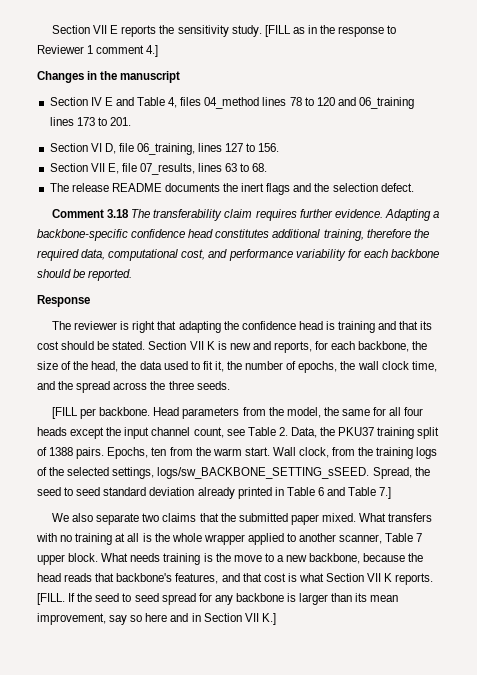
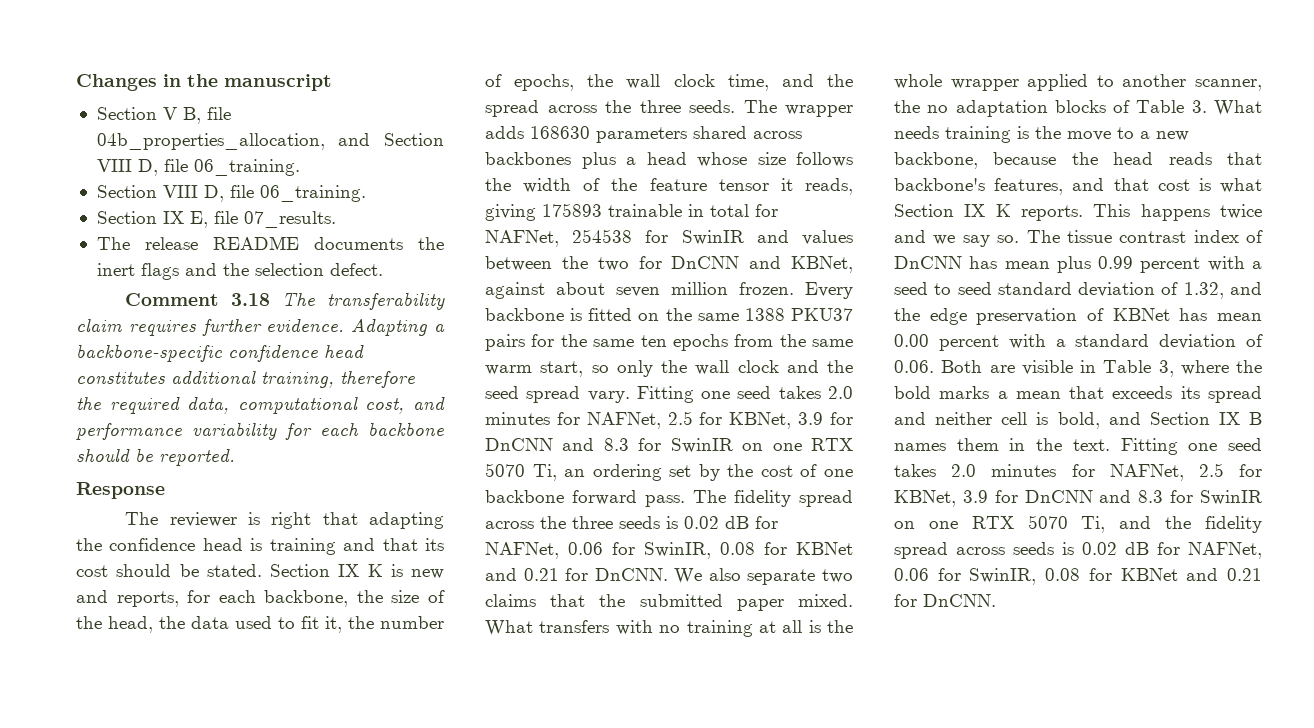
[51,25,397,37] [37,45,159,57] Section VII E reports the sensitivity study. [FILL as in the response to Reviewer 1 comment 4.] // -> (76, 82) none
[90,97,415,109] [49,117,131,126] [49,143,280,155] [49,163,105,172] IV E and Table 4, files 04_method lines 78 to 120 and 06_training lines 173 to 201. // Section VI D, file 06_training, lines 127 to 156. // Section VII -> [162,107,231,124] [96,133,445,150] [96,159,300,176] [96,185,366,202] [96,211,184,224] V B, file 04b_properties_allocation, and Section VIII D, file 06_training. // Section VIII D, file 06_training. // Section IX
[140,163,268,175] 07_results, lines 63 to 68. -> [243,211,336,228] 07_results.
[189,341,204,350] VII -> [338,564,360,577] IX
[51,407,424,419] [37,427,440,439] [37,447,438,459] [37,467,430,479] [37,487,392,499] // [FILL per backbone. Head parameters from the model, the same for all four heads except the input channel count, see Table 2. Data, the PKU37 training split of 1388 pairs. Epochs, ten from the warm start. Wall clock, from the training logs of the selected settings, logs/sw_BACKBONE_SETTING_sSEED. Spread, the seed to seed standard deviation already printed in Table 6 and Table 7.] // -> [743,100,853,117] [485,126,802,143] [485,152,853,169] [485,178,853,195] [485,203,778,221] [485,229,853,247] [485,256,853,273] [485,282,853,299] [485,308,853,321] [485,334,853,351] [485,360,853,377] [485,386,853,403] [485,411,853,429] [485,438,853,453] [485,463,853,481] [485,490,853,507] [485,516,778,529] [485,542,853,559] [485,568,668,581] The wrapper adds 168630 parameters shared across backbones plus a head whose size follows the width of the feature tensor it reads, giving 175893 trainable in total for NAFNet, 254538 for SwinIR and values between the two for DnCNN and KBNet, against about seven million frozen. Every backbone is fitted on the same 1388 PKU37 pairs for the same ten epochs from the same warm start, so only the wall clock and the seed spread vary. Fitting one seed takes 2.0 minutes for NAFNet, 2.5 for KBNet, 3.9 for DnCNN and 8.3 for SwinIR on one RTX 5070 Ti, an ordering set by the cost of one backbone forward pass. The fidelity spread across the three seeds is 0.02 dB for NAFNet, 0.06 for SwinIR, 0.08 for KBNet and 0.21 for DnCNN.
[385,533,423,542] [37,553,99,565] Table 7 upper block. -> [894,100,1207,117] the no adaptation blocks of Table 3.
[367,573,382,582] VII -> [964,204,986,217] IX
[37,593,399,605] [37,613,276,625] [FILL. If the seed to seed spread for any backbone is larger than its mean improvement, say so here and in Section VII K.] -> [1093,204,1262,221] [894,230,1263,247] [894,256,1262,273] [894,282,1262,299] [894,308,1262,325] [894,334,1263,351] [894,360,1262,377] [894,386,1262,403] [894,412,1262,429] [894,438,1262,455] [894,463,1262,481] [894,490,1262,507] [894,515,1262,533] [894,542,1262,559] [894,568,1262,585] [894,594,996,607] This happens twice and we say so. The tissue contrast index of DnCNN has mean plus 0.99 percent with a seed to seed standard deviation of 1.32, and the edge preservation of KBNet has mean 0.00 percent with a standard deviation of 0.06. Both are visible in Table 3, where the bold marks a mean that exceeds its spread and neither cell is bold, and Section IX B names them in the text. Fitting one seed takes 2.0 minutes for NAFNet, 2.5 for KBNet, 3.9 for DnCNN and 8.3 for SwinIR on one RTX 5070 Ti, and the fidelity spread across seeds is 0.02 dB for NAFNet, 0.06 for SwinIR, 0.08 for KBNet and 0.21 for DnCNN.

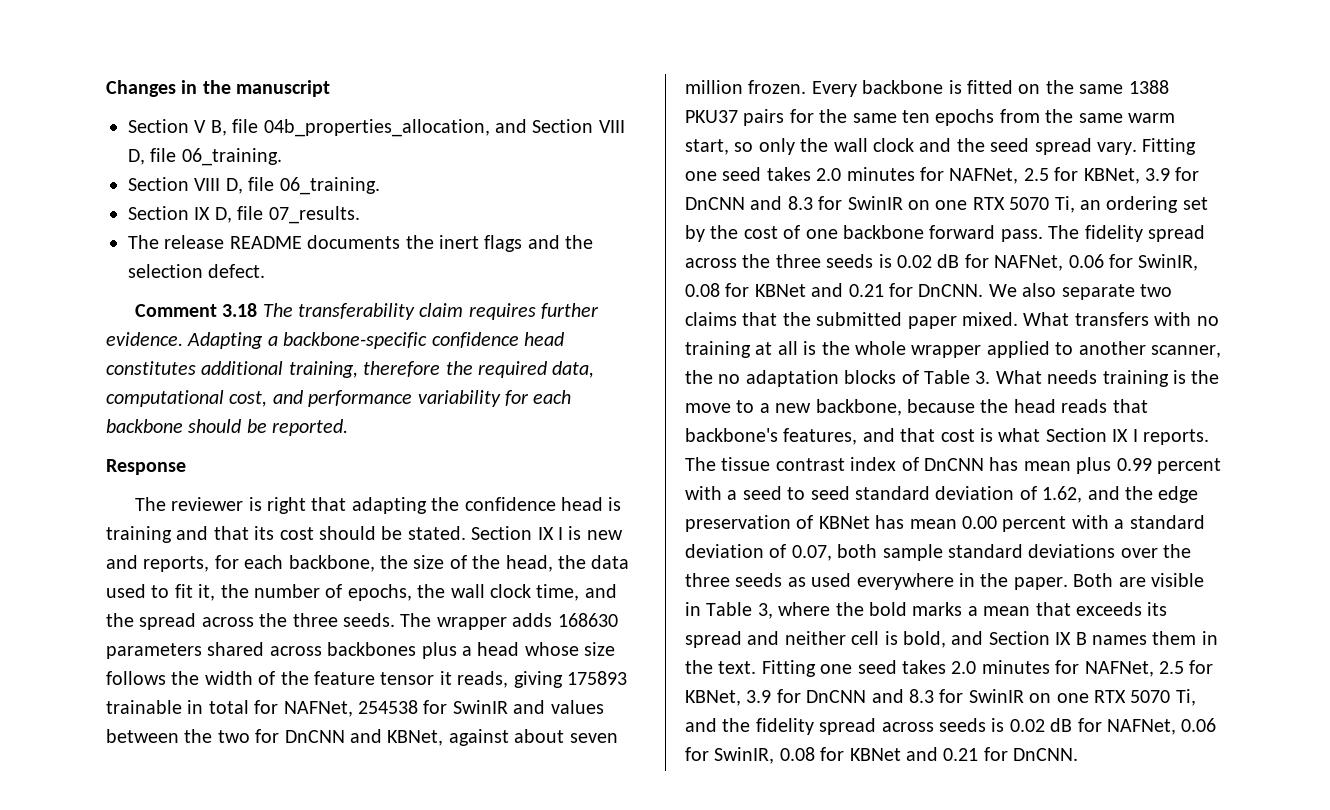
[189,211,208,228] E, -> [214,207,232,223] D,
[367,564,383,577] K -> [557,527,563,540] I
[995,204,1262,221] [894,230,1020,247] K reports. This happens twice and we say so. -> [1132,429,1209,445] I reports.
[1183,282,1224,299] 1.32, -> [1042,486,1083,503] 1.62,
[894,360,934,373] 0.06. -> [791,544,1192,561] [685,573,1068,590] 0.07, both sample standard deviations over the three seeds as used everywhere in the paper.

